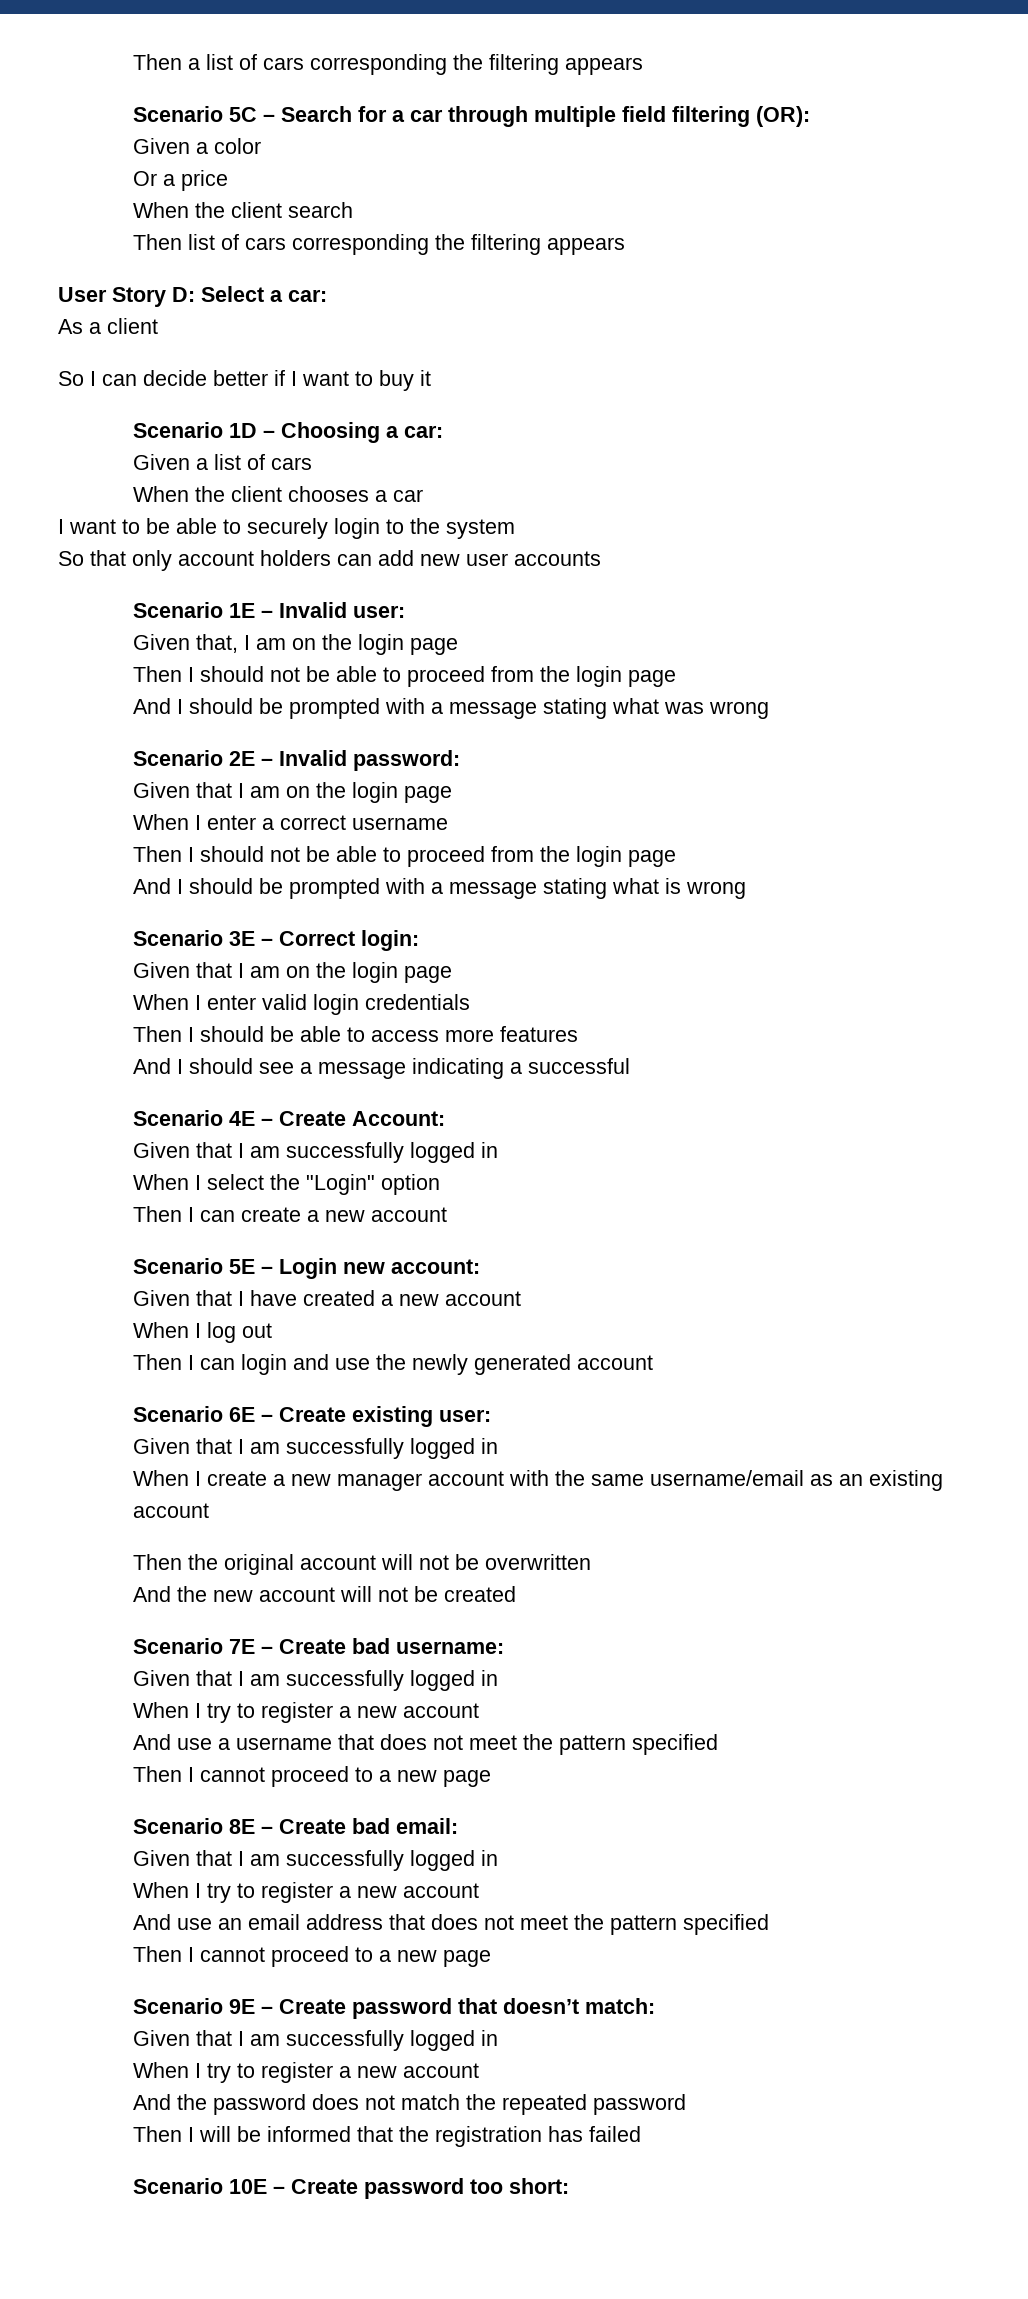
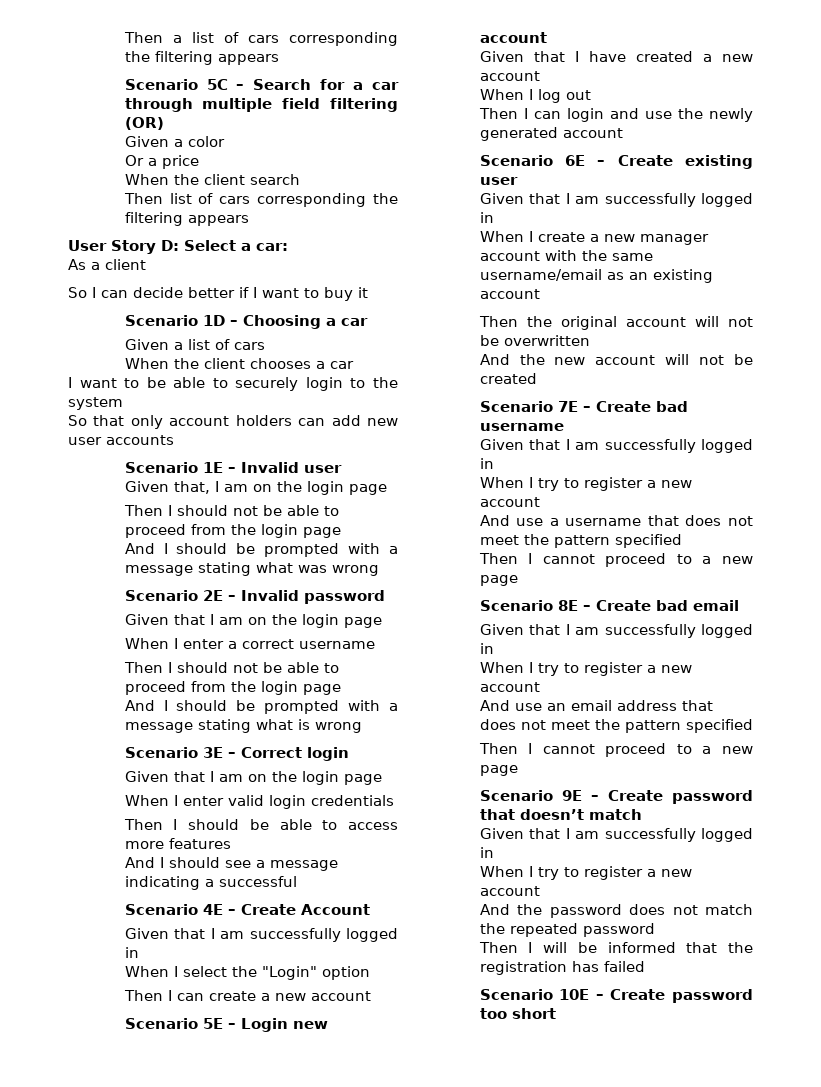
[756,106,811,127] (OR): -> [124,117,164,130] (OR)
[404,425,444,438] car: -> [340,318,368,326] car
[353,605,406,618] user: -> [303,465,342,473] user
[353,750,461,771] password: -> [303,590,385,604] password
[361,930,420,951] login: -> [306,747,349,761] login
[352,1111,446,1126] Account: -> [300,904,370,915] Account
[391,1259,481,1274] account: -> [479,32,547,43] account
[439,1409,492,1422] user: -> [479,177,518,185] user
[396,1641,505,1654] username: -> [479,423,564,431] username
[396,1818,459,1834] email: -> [692,600,739,611] email
[585,1998,656,2014] match: -> [588,809,642,820] match
[509,2178,570,2194] short: -> [511,1008,556,1019] short

